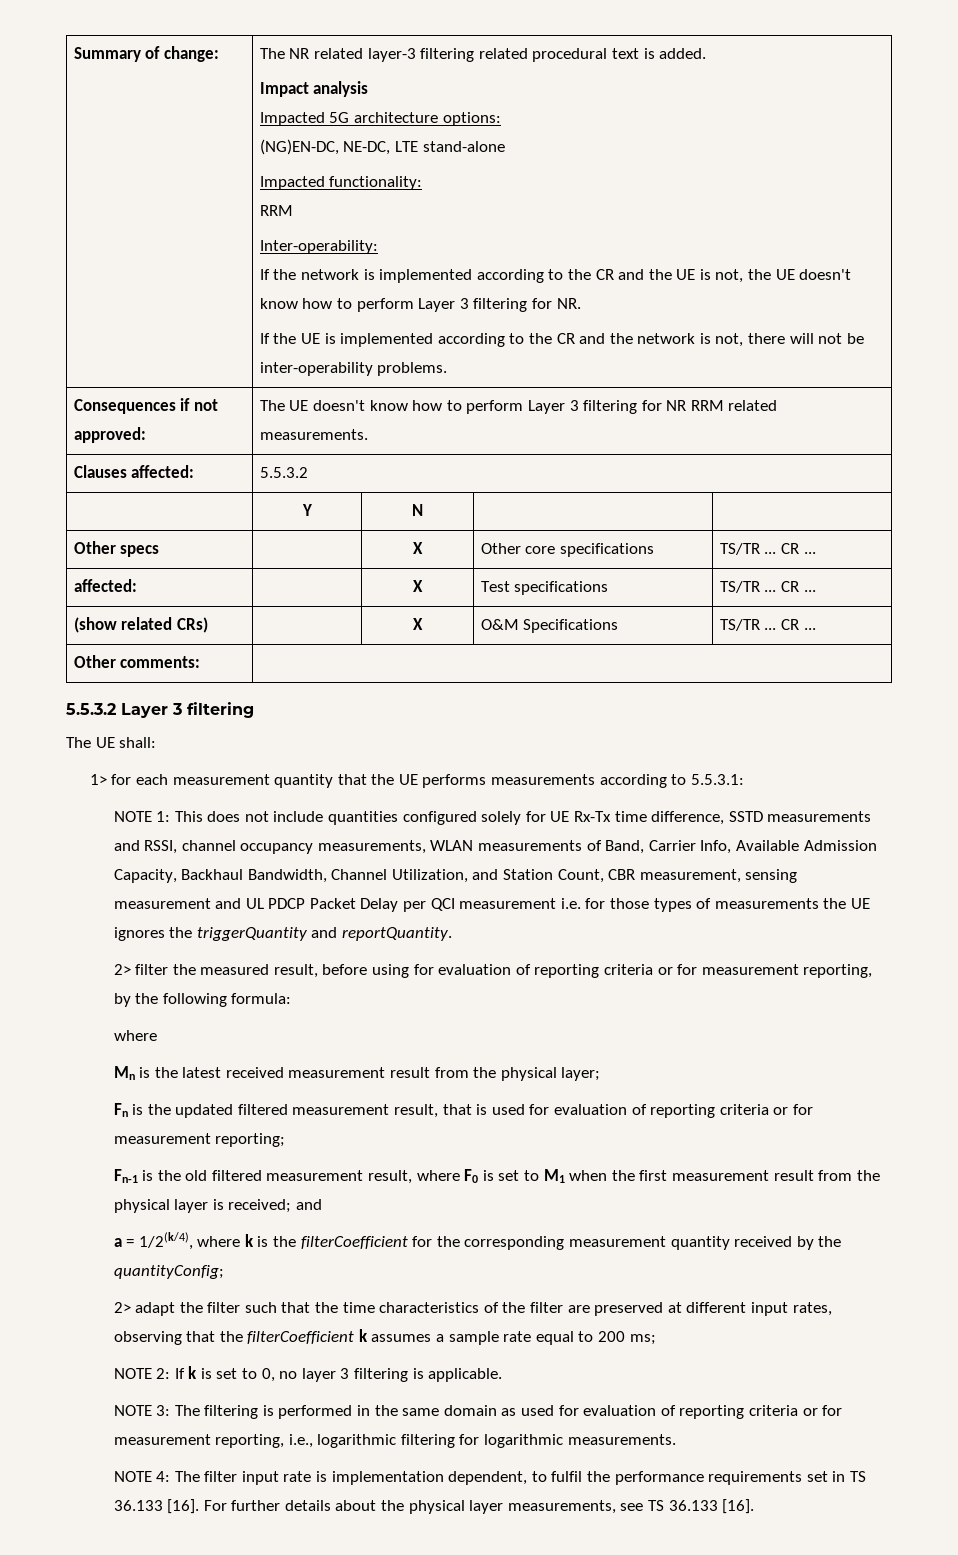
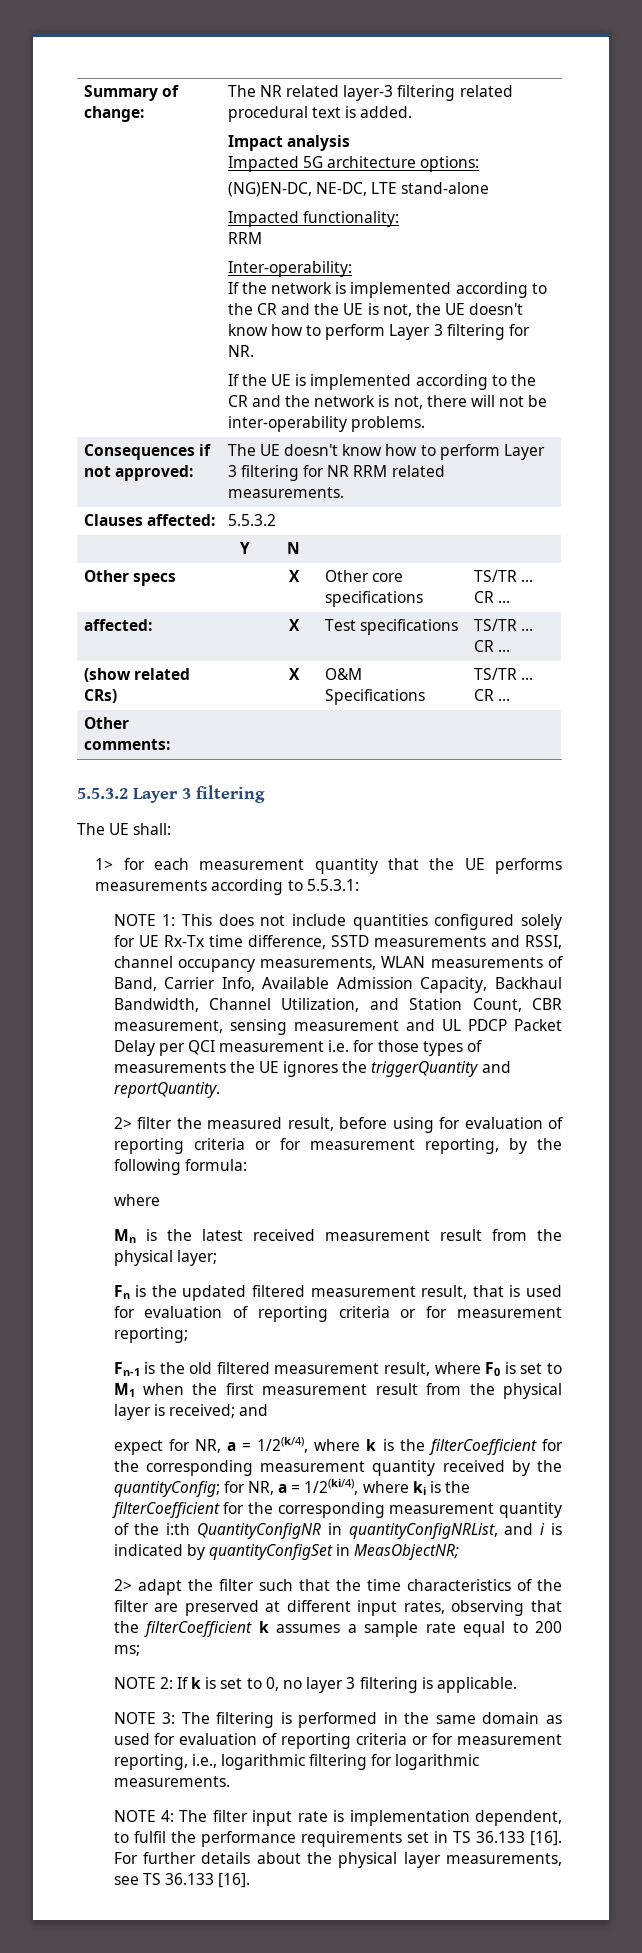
(322, 1204) none -> [113,1439,221,1455] expect for NR,
(224, 1272) none -> [223,1479,471,1495] [111,1502,562,1518] [113,1523,562,1539] [113,1544,460,1560] for NR, a = 1/2(ki/4), where ki is the filterCoefficient for the corresponding measurement quantity of the i:th QuantityConfigNR in quantityConfigNRList, and i is indicated by quantityConfigSet in MeasObjectNR;

